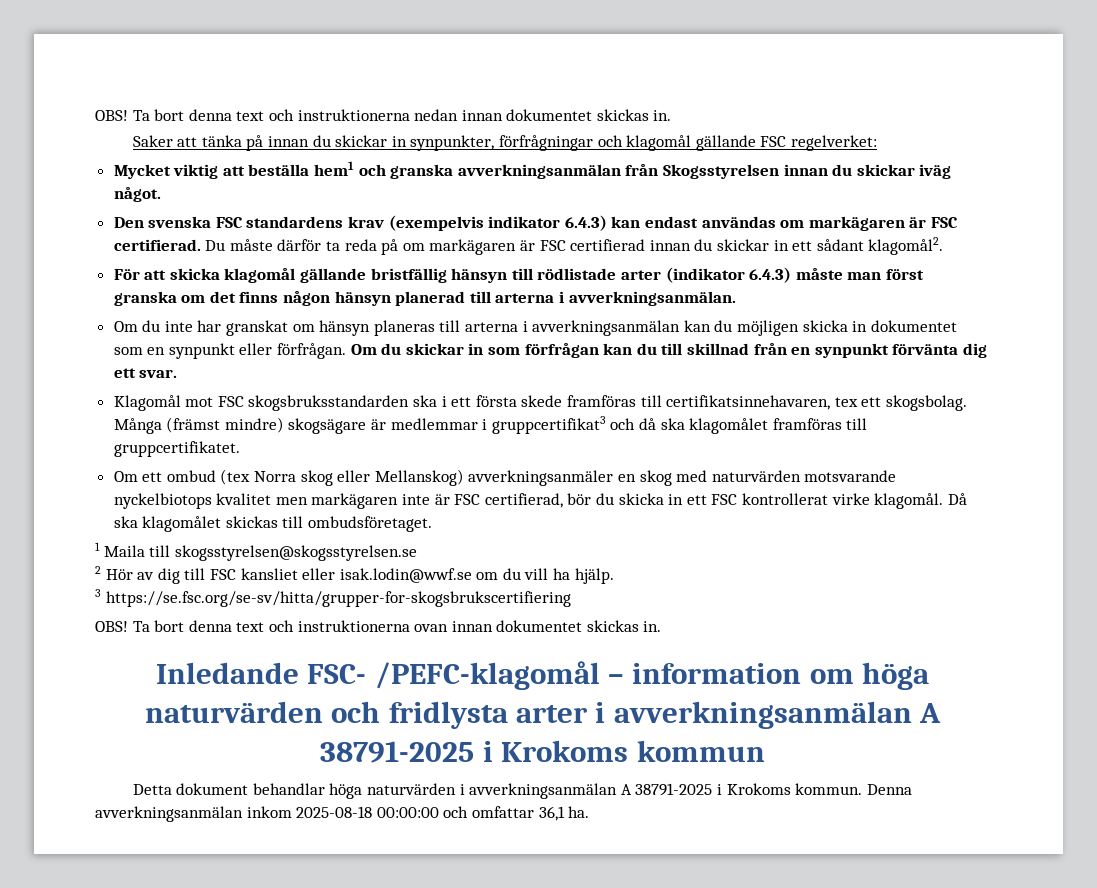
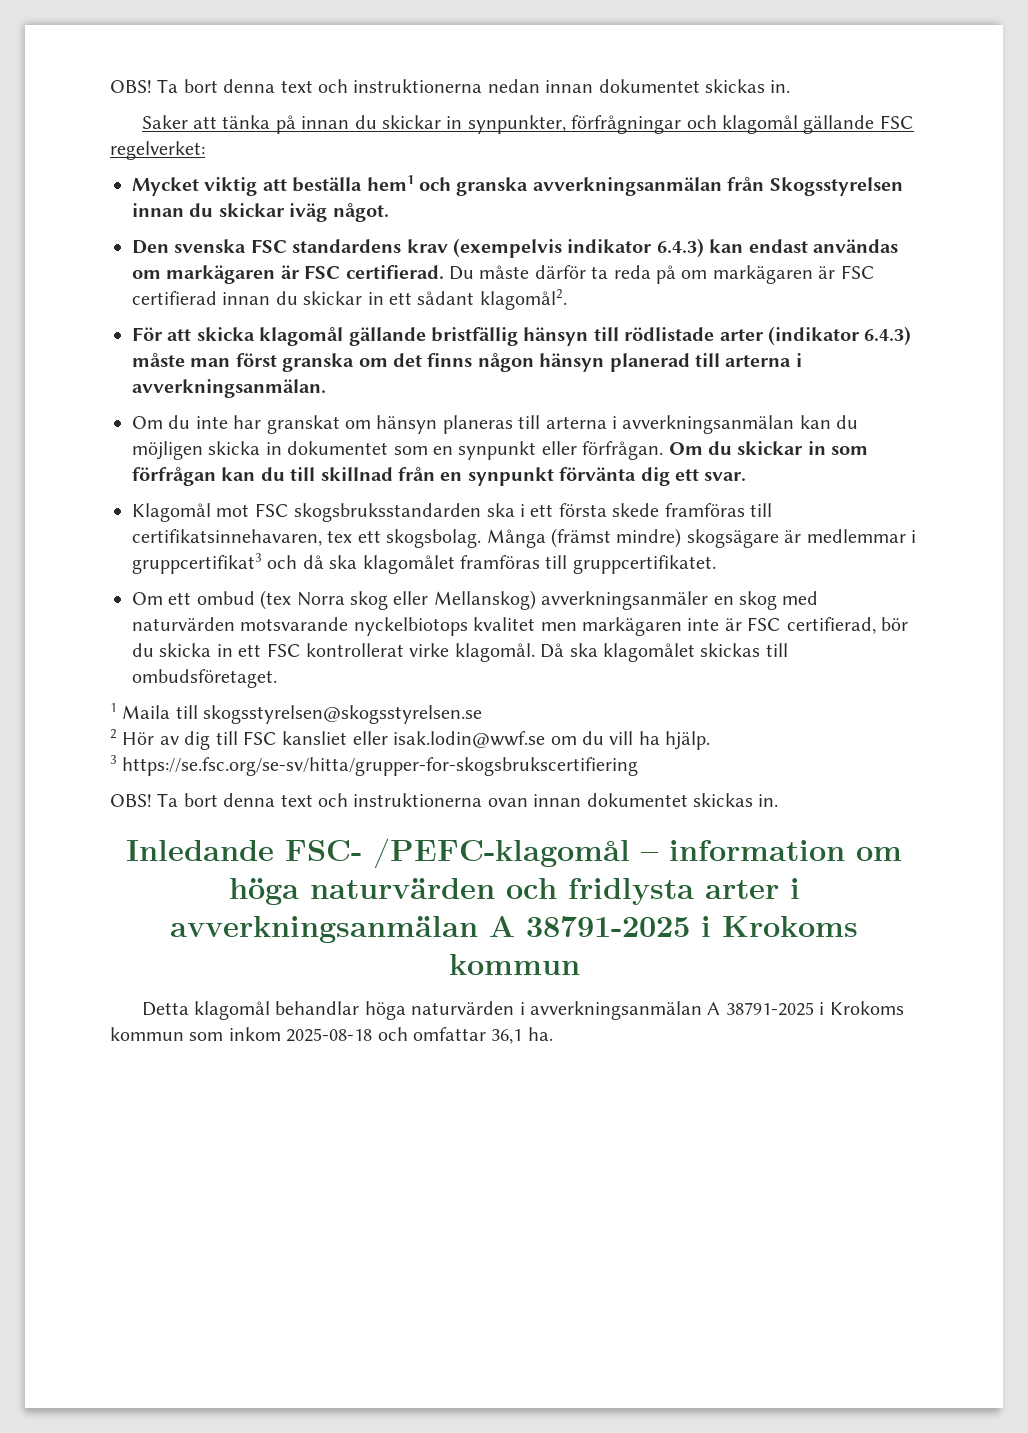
[176,783,249,795] dokument -> [193,1001,270,1020] klagomål
[795,783,912,795] [95,806,243,822] kommun. Denna avverkningsanmälan -> [110,1027,224,1041] kommun som
[376,807,439,818] 00:00:00 -> (373, 1035) none

